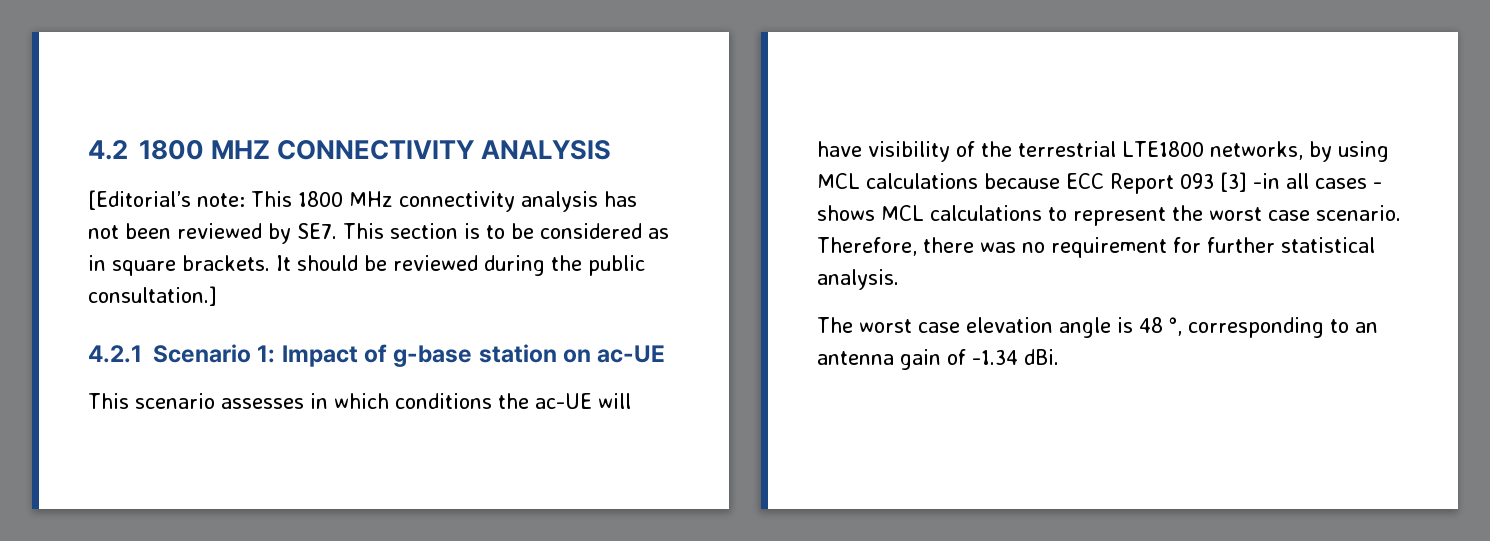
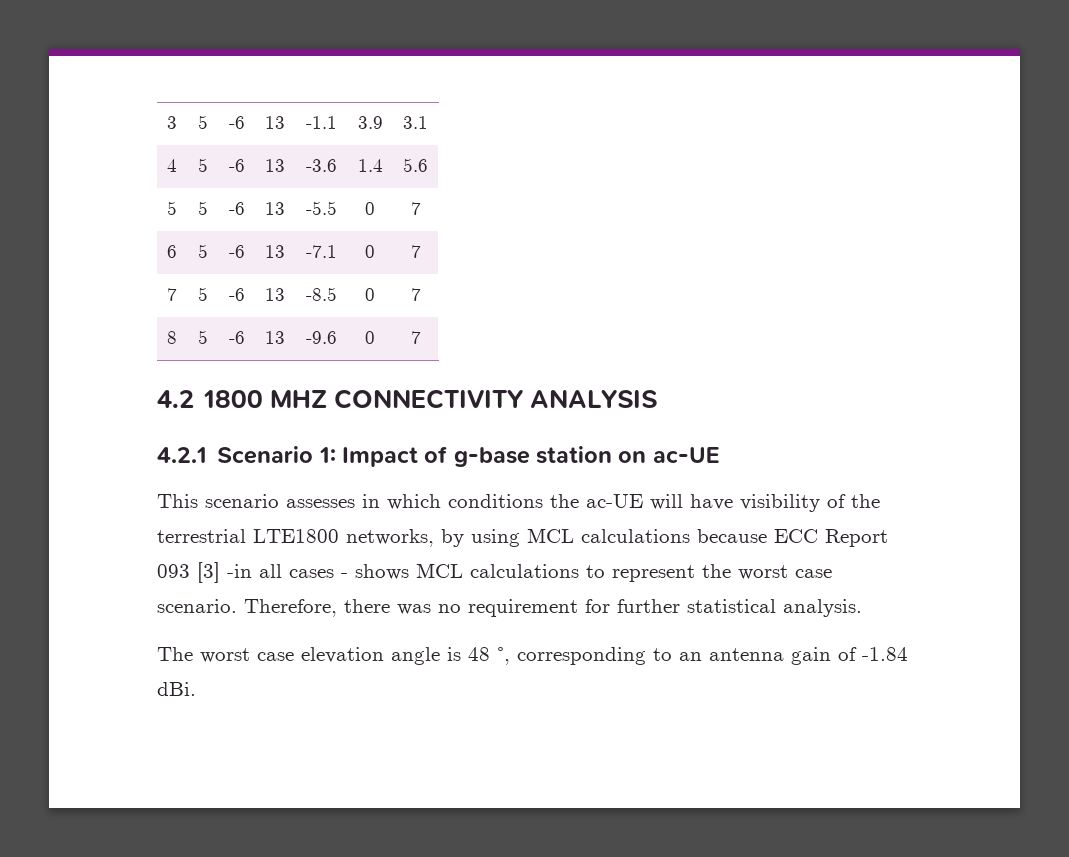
(88, 150) none -> [166,116,177,129] [198,115,208,129] [228,116,245,129] [265,116,285,129] [306,116,337,129] [357,116,383,129] [403,116,428,129] [166,159,177,172] [198,158,208,172] [228,159,245,172] [265,159,285,172] [306,159,337,172] [357,159,383,172] [403,158,428,172] [166,201,177,215] [198,201,208,215] [228,202,245,215] [265,202,285,215] [306,201,337,215] [365,202,375,215] [410,202,421,215] [166,245,177,258] [198,244,208,258] [228,245,245,258] [265,245,285,258] [306,245,337,258] [365,245,375,258] [410,245,421,258] [166,288,177,301] [198,287,208,301] [228,288,245,301] [265,288,285,301] [306,287,337,301] [365,288,375,301] [410,288,421,301] [166,331,177,344] [198,330,208,344] [228,331,245,344] [265,331,285,344] [306,331,337,344] [365,331,375,344] [410,331,421,344] 3 | 5 | -6 | 13 | -1.1 | 3.9 | 3.1 // 4 | 5 | -6 | 13 | -3.6 | 1.4 | 5.6 // 5 | 5 | -6 | 13 | -5.5 | 0 | 7 // 6 | 5 | -6 | 13 | -7.1 | 0 | 7 // 7 | 5 | -6 | 13 | -8.5 | 0 | 7 // 8 | 5 | -6 | 13 | -9.6 | 0 | 7 //
[88,190,637,212] [88,223,669,244] [88,255,645,276] [88,286,217,306] // [Editorial’s note: This 1800 MHz connectivity analysis has not been reviewed by SE7. This section is to be considered as in square brackets. It should be reviewed during the public consultation.] -> (658, 398) none
[972,350,1018,365] -1.34 -> [862,647,908,661] -1.84

